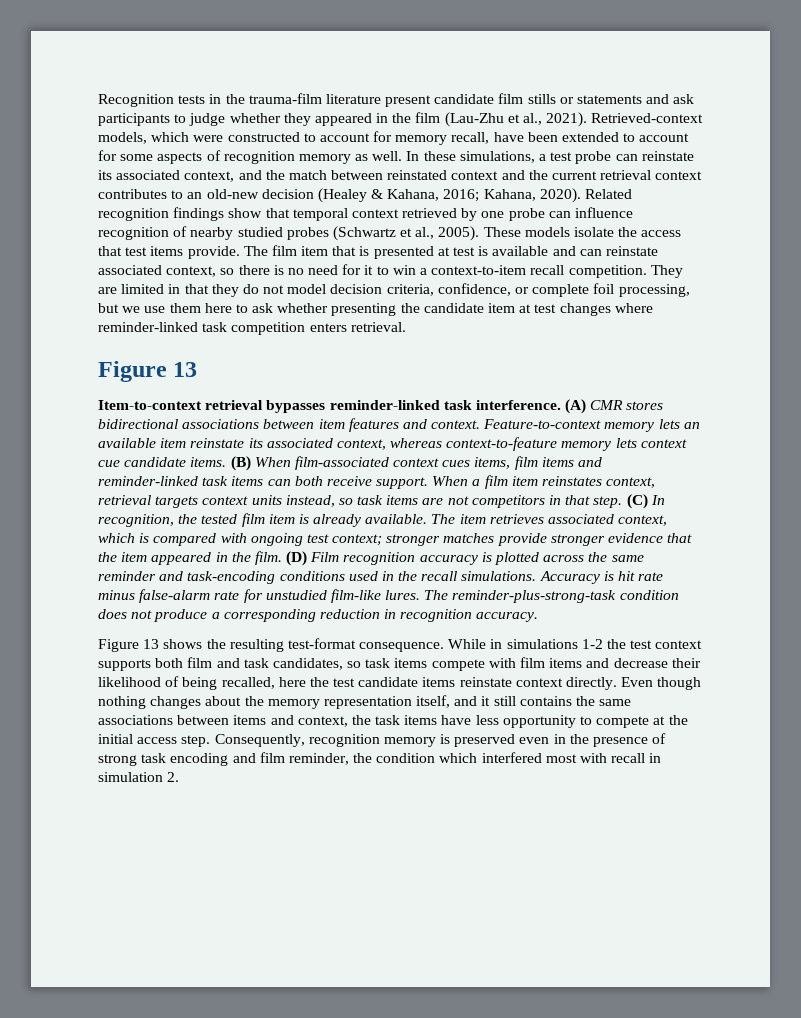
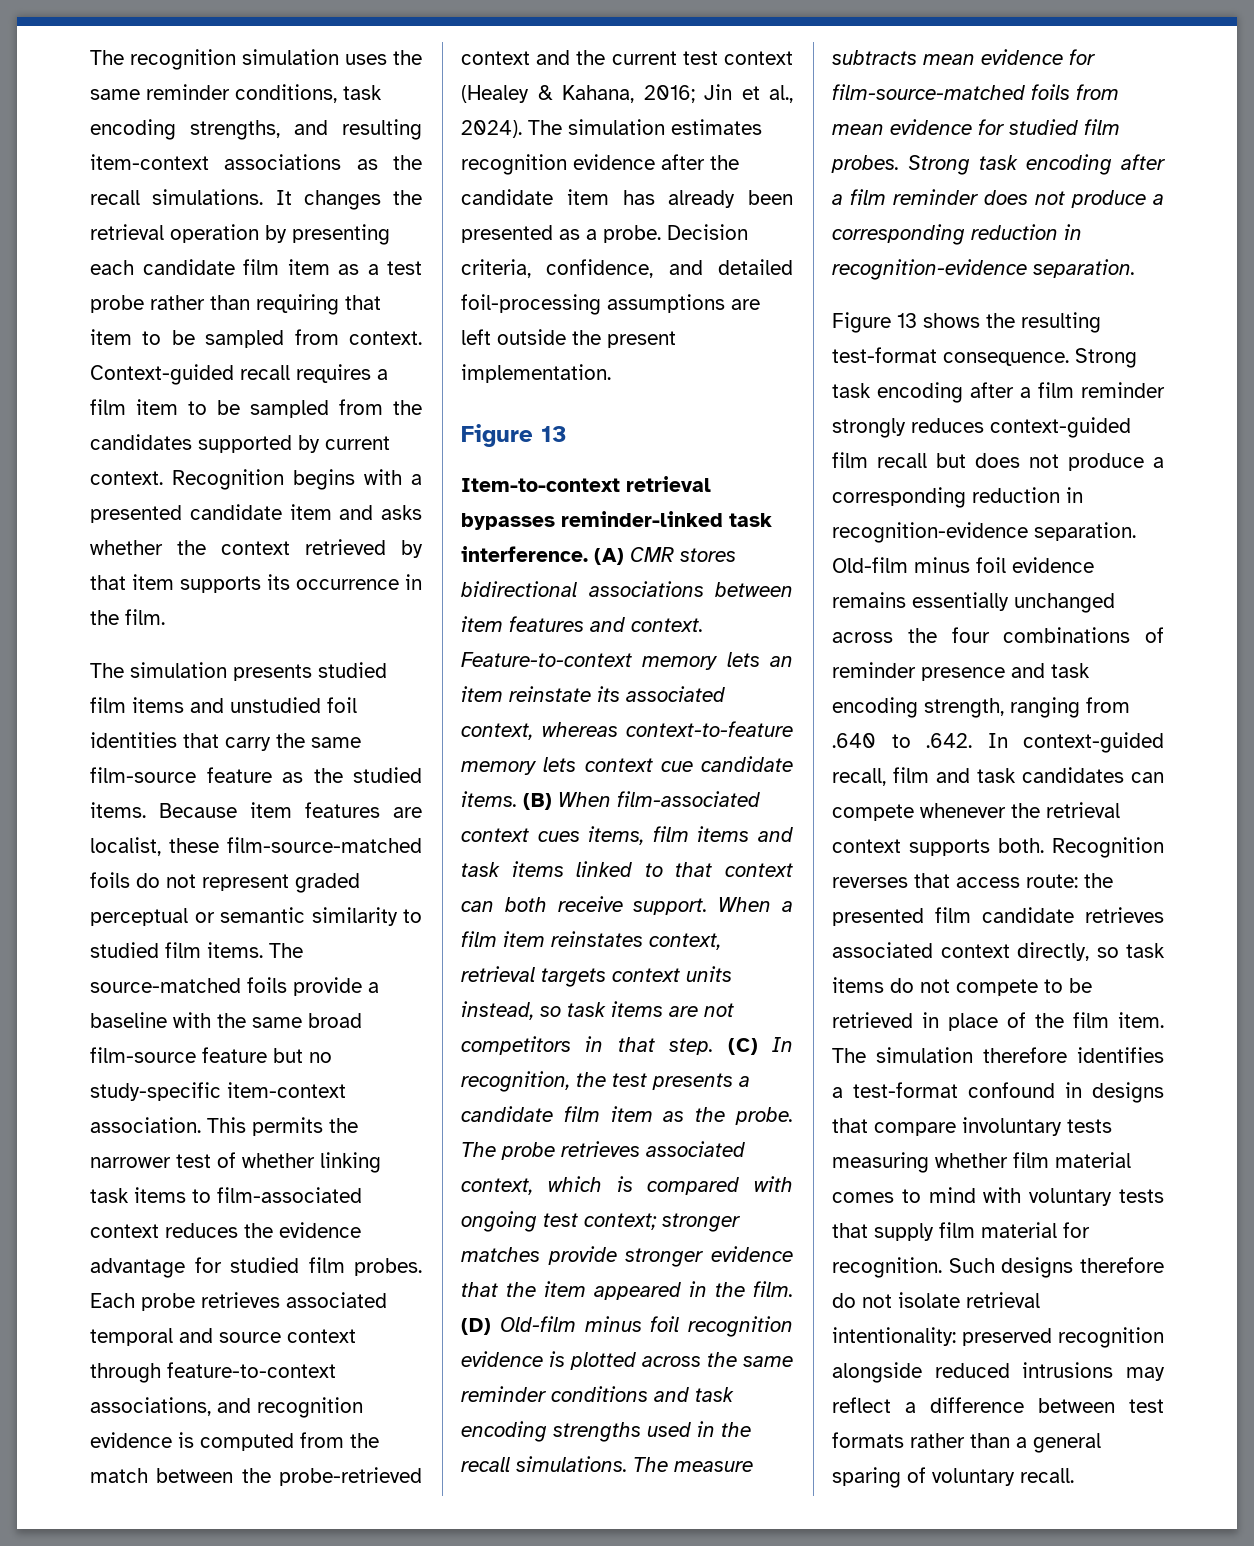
[98,93,695,107] [98,112,704,127] [98,131,690,145] [98,150,694,164] [98,170,262,182] Recognition tests in the trauma-film literature present candidate film stills or statements and ask participants to judge whether they appeared in the film (Lau-Zhu et al., 2021). Retrieved-context models, which were constructed to account for memory recall, have been extended to account for some aspects of recognition memory as well. In these simulations, a test probe can reinstate its associated context, and -> [90,49,422,70] [90,84,382,103] [90,119,422,140] [90,154,422,170] [90,189,422,210] [90,224,390,245] [90,259,422,275] [90,294,381,315] [90,329,422,348] [90,364,388,385] [90,399,422,418] [90,434,390,453] [90,469,422,490] [90,504,422,523] [90,539,423,558] [90,574,422,593] [90,609,165,625] [90,662,387,681] [90,697,357,713] [90,732,361,751] [90,767,422,783] [90,802,422,818] [90,837,422,856] [90,872,360,893] [90,907,422,926] [90,942,303,958] [90,977,379,996] [90,1012,362,1028] [90,1047,332,1063] [90,1082,346,1101] [90,1117,358,1136] [90,1152,381,1173] [90,1187,362,1203] [90,1222,361,1238] [90,1257,422,1278] [90,1292,387,1311] [90,1328,356,1346] [90,1362,336,1383] [90,1397,363,1418] [90,1432,344,1451] The recognition simulation uses the same reminder conditions, task encoding strengths, and resulting item-context associations as the recall simulations. It changes the retrieval operation by presenting each candidate film item as a test probe rather than requiring that item to be sampled from context. Context-guided recall requires a film item to be sampled from the candidates supported by current context. Recognition begins with a presented candidate item and asks whether the context retrieved by that item supports its occurrence in the film. // The simulation presents studied film items and unstudied foil identities that carry the same film-source feature as the studied items. Because item features are localist, these film-source-matched foils do not represent graded perceptual or semantic similarity to studied film items. The source-matched foils provide a baseline with the same broad film-source feature but no study-specific item-context association. This permits the narrower test of whether linking task items to film-associated context reduces the evidence advantage for studied film probes. Each probe retrieves associated temporal and source context through feature-to-context associations, and recognition evidence is computed from
[387,170,448,180] reinstated -> [241,1467,422,1486] the probe-retrieved
[600,170,703,180] [98,188,633,203] [98,207,634,221] [98,226,682,241] [98,245,658,259] [98,264,683,278] [98,283,690,297] [98,303,653,316] [98,322,406,335] retrieval context contributes to an old-new decision (Healey & Kahana, 2016; Kahana, 2020). Related recognition findings show that temporal context retrieved by one probe can influence recognition of nearby studied probes (Schwartz et al., 2005). These models isolate the access that test items provide. The film item that is presented at test is available and can reinstate associated context, so there is no need for it to win a context-to-item recall competition. They are limited in that they do not model decision criteria, confidence, or complete foil processing, but we use them here to ask whether presenting the candidate item at test changes where reminder-linked task competition enters retrieval. -> [682,51,793,65] [461,84,793,103] [461,119,762,138] [461,154,739,175] [461,189,793,208] [461,224,748,243] [461,259,793,278] [461,294,760,315] [461,329,676,348] [461,364,611,383] test context (Healey & Kahana, 2016; Jin et al., 2024). The simulation estimates recognition evidence after the candidate item has already been presented as a probe. Decision criteria, confidence, and detailed foil-processing assumptions are left outside the present implementation.
[98,438,156,448] available -> (793, 661) none
[98,476,264,486] reminder-linked task items -> [461,861,793,877] task items linked to that context
[201,513,486,527] tested film item is already available. The item -> [612,1073,750,1090] [461,1106,793,1125] [461,1142,555,1160] test presents a candidate film item as the probe. The probe
[310,552,478,565] Film recognition accuracy -> [499,1316,793,1337] [461,1351,543,1367] Old-film minus foil recognition evidence
[159,571,345,584] and task-encoding conditions -> [551,1386,734,1402] [461,1421,641,1442] conditions and task encoding strengths
[539,571,664,584] [98,589,679,603] [98,609,539,622] Accuracy is hit rate minus false-alarm rate for unstudied film-like lures. The reminder-plus-strong-task condition does not produce a corresponding reduction in recognition accuracy. -> [633,1457,753,1472] [832,49,1096,65] [832,84,1119,100] [832,119,1120,135] [831,154,1166,175] [832,189,1164,208] [832,224,1082,245] [832,259,1135,280] The measure subtracts mean evidence for film-source-matched foils from mean evidence for studied film probes. Strong task encoding after a film reminder does not produce a corresponding reduction in recognition-evidence separation.
[448,639,703,649] [98,657,701,671] [98,676,702,690] [98,695,632,709] [98,715,688,728] [98,733,667,747] [98,752,662,766] [98,772,180,782] While in simulations 1-2 the test context supports both film and task candidates, so task items compete with film items and decrease their likelihood of being recalled, here the test candidate items reinstate context directly. Even though nothing changes about the memory representation itself, and it still contains the same associations between items and context, the task items have less opportunity to compete at the initial access step. Consequently, recognition memory is preserved even in the presence of strong task encoding and film reminder, the condition which interfered most with recall in simulation 2. -> [1075,348,1137,368] [832,382,1165,403] [832,417,1131,438] [832,452,1164,471] [832,487,1083,508] [832,522,1136,543] [832,557,1094,573] [832,592,1115,613] [832,627,1164,643] [832,662,1090,681] [832,697,1130,718] [832,732,1164,753] [832,767,1164,786] [832,802,1120,821] [832,837,1164,858] [832,873,1113,888] [832,907,1164,926] [832,942,1165,961] [832,977,1092,996] [832,1012,1164,1031] [832,1047,1164,1063] [832,1082,1164,1103] [832,1117,1112,1136] [832,1152,1131,1173] [832,1187,1164,1206] [832,1222,1090,1241] [832,1257,1164,1278] [832,1292,1040,1308] [832,1327,1164,1348] [832,1362,1165,1383] [832,1397,1164,1413] [832,1432,1101,1453] [832,1467,1074,1488] Strong task encoding after a film reminder strongly reduces context-guided film recall but does not produce a corresponding reduction in recognition-evidence separation. Old-film minus foil evidence remains essentially unchanged across the four combinations of reminder presence and task encoding strength, ranging from .640 to .642. In context-guided recall, film and task candidates can compete whenever the retrieval context supports both. Recognition reverses that access route: the presented film candidate retrieves associated context directly, so task items do not compete to be retrieved in place of the film item. The simulation therefore identifies a test-format confound in designs that compare involuntary tests measuring whether film material comes to mind with voluntary tests that supply film material for recognition. Such designs therefore do not isolate retrieval intentionality: preserved recognition alongside reduced intrusions may reflect a difference between test formats rather than a general sparing of voluntary recall.

